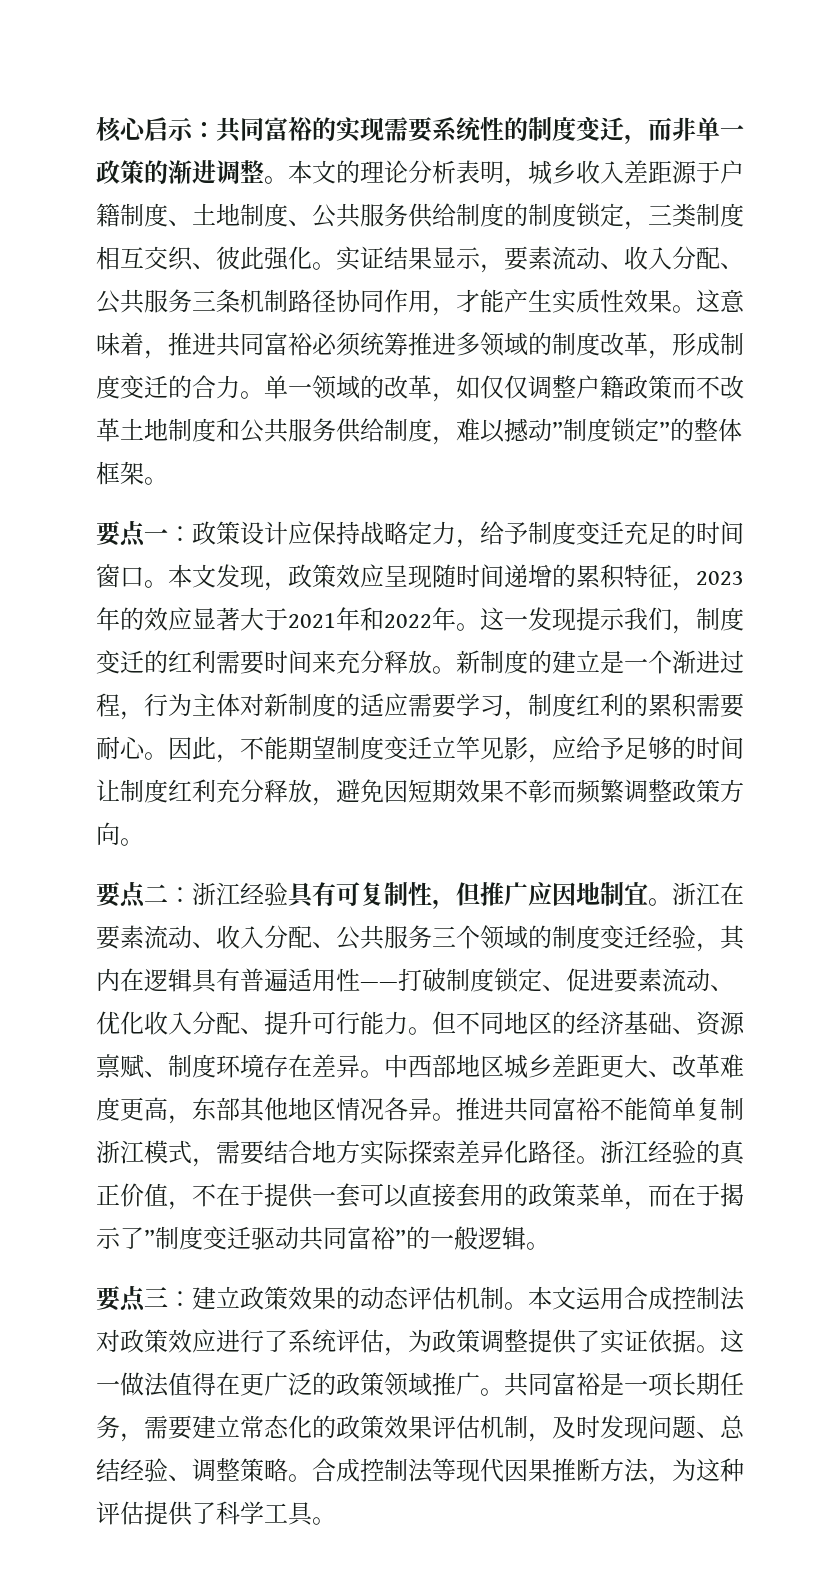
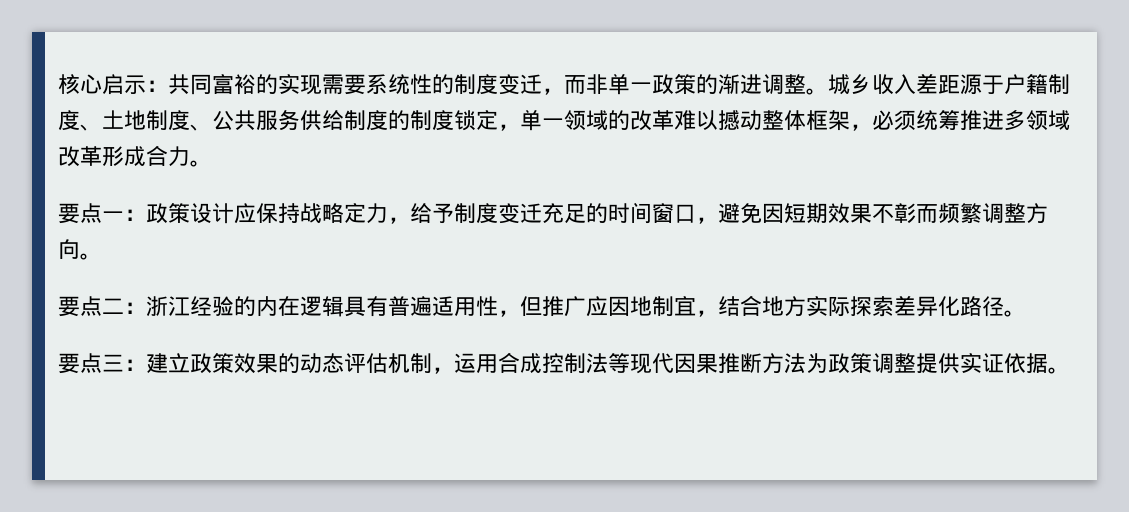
[288,160,528,187] 本文的理论分析表明， -> (828, 91) none
[648,203,744,227] [96,246,744,273] [96,289,745,316] [96,332,312,359] 三类制度相互交织、彼此强化。实证结果显示，要素流动、收入分配、公共服务三条机制路径协同作用，才能产生实质性效果。这意味着，推进共同富裕 -> [520,110,872,131] 单一领域的改革难以撼动整体框架，
[528,332,744,359] [96,375,744,402] [96,418,742,445] [96,461,144,485] 的制度改革，形成制度变迁的合力。单一领域的改革，如仅仅调整户籍政策而不改革土地制度和公共服务供给制度，难以撼动”制度锁定”的整体框架 -> [58,145,190,167] 改革形成合力
[144,564,744,591] [96,607,744,634] [96,650,744,675] [96,693,744,720] [96,736,744,763] [96,779,312,803] 。本文发现，政策效应呈现随时间递增的累积特征，2023年的效应显著大于2021年和2022年。这一发现提示我们，制度变迁的红利需要时间来充分释放。新制度的建立是一个渐进过程，行为主体对新制度的适应需要学习，制度红利的累积需要耐心。因此，不能期望制度变迁立竿见影，应给予足够的时间让制度红利充分释放 -> (696, 213) none
[672,779,720,803] 政策 -> (1026, 213) none
[288,882,744,909] [96,925,745,952] 具有可复制性，但推广应因地制宜。浙江在要素流动、收入分配、公共服务三个领域的制度变迁经验，其 -> [234,296,256,316] 的
[360,968,734,993] [96,1011,745,1036] [96,1054,744,1079] [96,1097,744,1124] [96,1140,264,1167] ——打破制度锁定、促进要素流动、优化收入分配、提升可行能力。但不同地区的经济基础、资源禀赋、制度环境存在差异。中西部地区城乡差距更大、改革难度更高，东部其他地区情况各异。推进共同富裕不能简单复制浙江模式，需要 -> [498,296,718,317] ，但推广应因地制宜，
[600,1140,745,1165] [96,1183,744,1210] [96,1226,550,1251] 浙江经验的真正价值，不在于提供一套可以直接套用的政策菜单，而在于揭示了”制度变迁驱动共同富裕”的一般逻辑。 -> (1026, 313) none
[504,1286,576,1310] 。本文 -> [432,367,454,374] ，
[96,1329,744,1356] [96,1372,744,1397] [96,1415,745,1442] [96,1458,433,1483] 对政策效应进行了系统评估，为政策调整提供了实证依据。这一做法值得在更广泛的政策领域推广。共同富裕是一项长期任务，需要建立常态化的政策效果评估机制，及时发现问题、总结经验、调整策略。合成控制法 -> (608, 363) none
[648,1458,744,1485] [96,1501,313,1526] ，为这种评估提供了科学工具 -> [806,353,1048,374] 为政策调整提供实证依据

